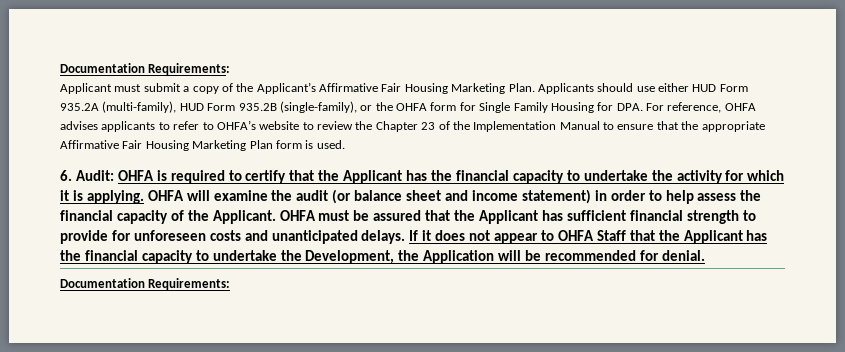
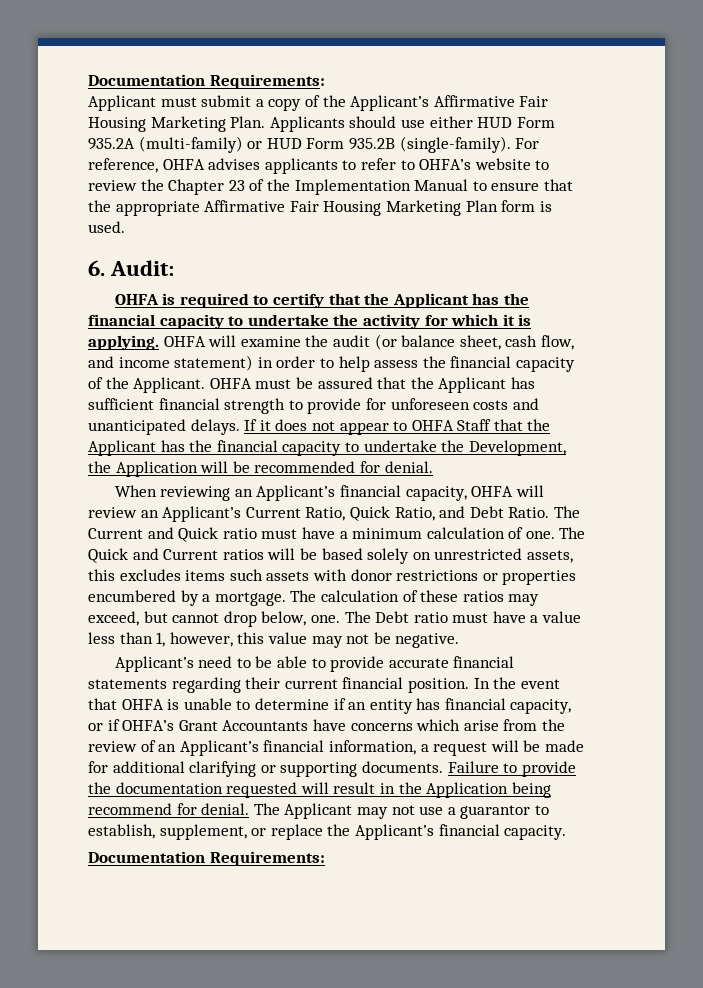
[102,101,177,113] (multi-family), -> [138,136,263,153] (multi-family) or
[279,101,643,113] (single-family), or the OHFA form for Single Family Housing for DPA. -> [399,136,511,153] (single-family).
(114, 175) none -> (175, 268) //
[406,190,442,201] sheet -> [459,335,574,350] sheet, cash flow,
(705, 255) none -> [114,485,544,501] [88,506,580,522] [88,527,586,542] [88,548,573,564] [88,569,577,585] [88,590,540,606] [88,611,582,627] [88,632,460,648] [114,656,515,672] [88,677,560,693] [88,698,572,714] [88,719,565,731] [88,740,584,756] [88,761,576,777] [88,782,551,798] [88,803,549,819] [88,824,567,840] // When reviewing an Applicant’s financial capacity, OHFA will review an Applicant’s Current Ratio, Quick Ratio, and Debt Ratio. The Current and Quick ratio must have a minimum calculation of one. The Quick and Current ratios will be based solely on unrestricted assets, this excludes items such assets with donor restrictions or properties encumbered by a mortgage. The calculation of these ratios may exceed, but cannot drop below, one. The Debt ratio must have a value less than 1, however, this value may not be negative. // Applicant’s need to be able to provide accurate financial statements regarding their current financial position. In the event that OHFA is unable to determine if an entity has financial capacity, or if OHFA’s Grant Accountants have concerns which arise from the review of an Applicant’s financial information, a request will be made for additional clarifying or supporting documents. Failure to provide the documentation requested will result in the Application being recommend for denial. The Applicant may not use a guarantor to establish, supplement, or replace the Applicant’s financial capacity.

